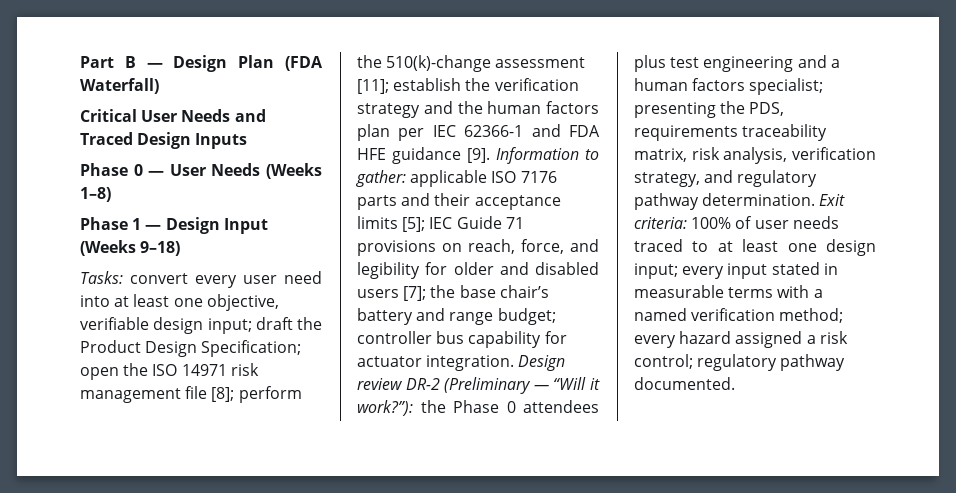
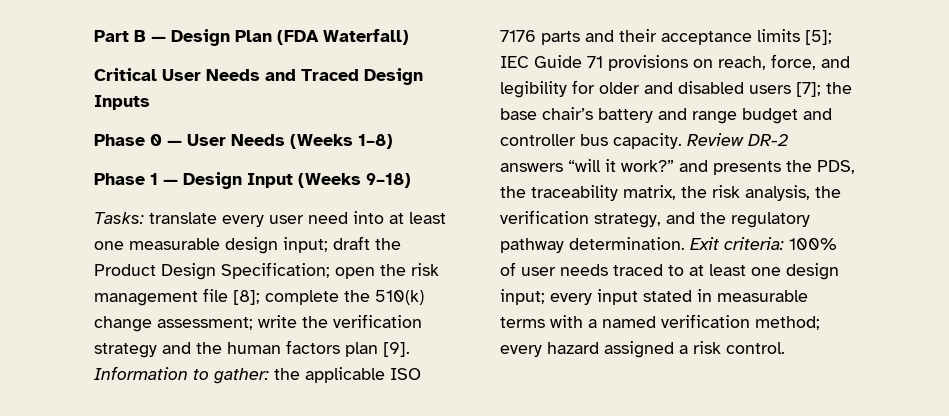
[129,273,188,284] convert -> [149,212,217,224] translate
[206,294,279,311] [80,317,149,330] objective, verifiable -> [129,238,220,250] measurable
[152,364,227,376] ISO 14971 -> (406, 270) none
[238,386,302,403] [357,55,586,72] [357,78,462,94] perform the 510(k)-change assessment [11]; establish -> [265,290,424,305] [94,315,297,332] complete the 510(k) change assessment; write
[398,124,600,141] [357,147,461,164] per IEC 62366-1 and FDA HFE guidance -> (378, 349) none
(406, 178) none -> [274,368,300,380] the
[497,308,556,325] [357,331,567,348] [357,355,566,371] [357,377,600,394] [357,400,599,416] [634,55,840,72] [634,78,824,95] [634,102,716,118] budget; controller bus capability for actuator integration. Design review DR-2 (Preliminary — “Will it work?”): the Phase 0 attendees plus test engineering and a human factors specialist; presenting -> [742,108,832,124] [500,133,788,149] [500,159,781,175] budget and controller bus capacity. Review DR-2 answers “will it work?” and presents
[634,125,738,141] requirements -> [500,186,526,198] the
(687, 155) none -> [681,186,707,198] the
(788, 155) none -> [815,186,841,198] the
(734, 176) none -> [700,212,726,224] the
[634,354,846,371] [634,377,735,390] control; regulatory pathway documented. -> [726,342,785,354] control.

